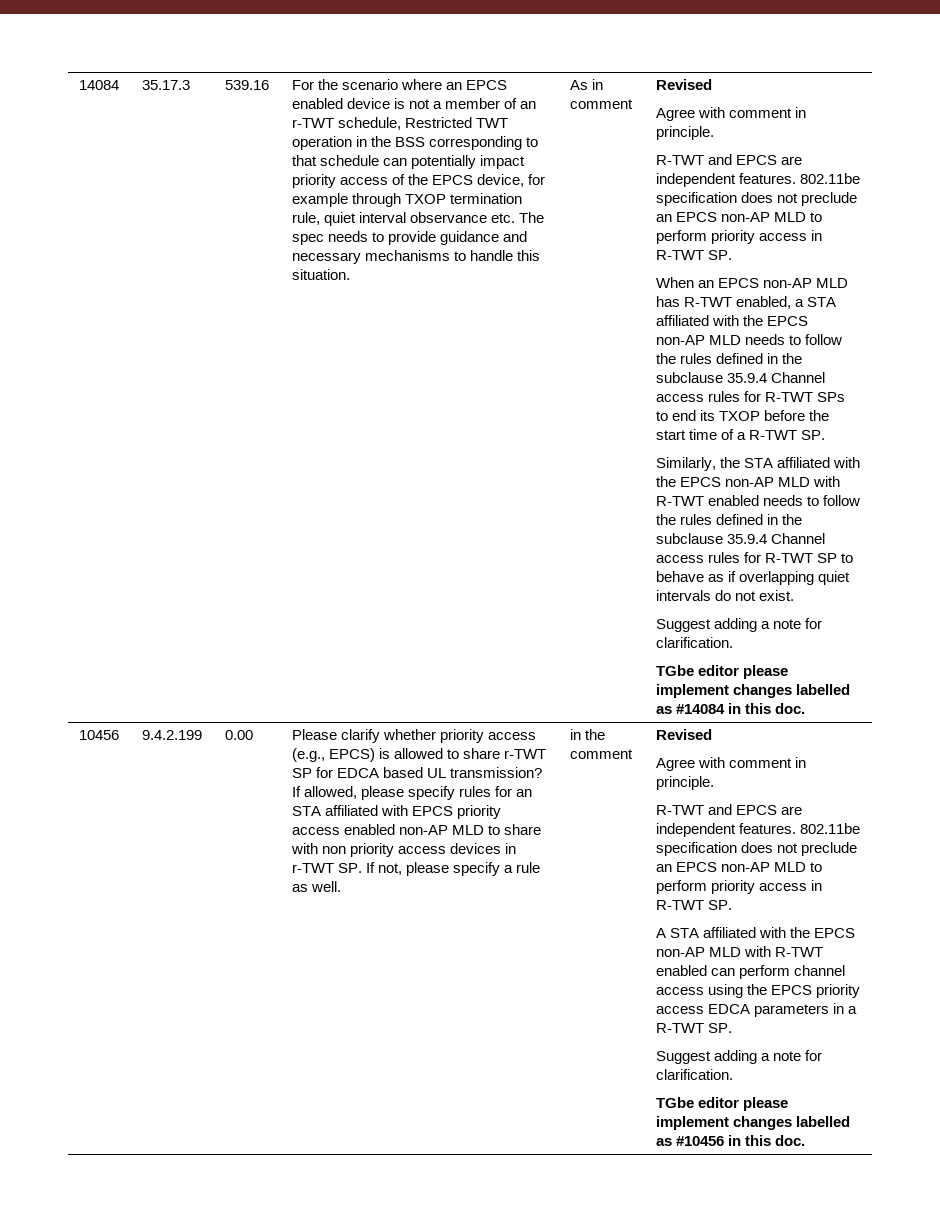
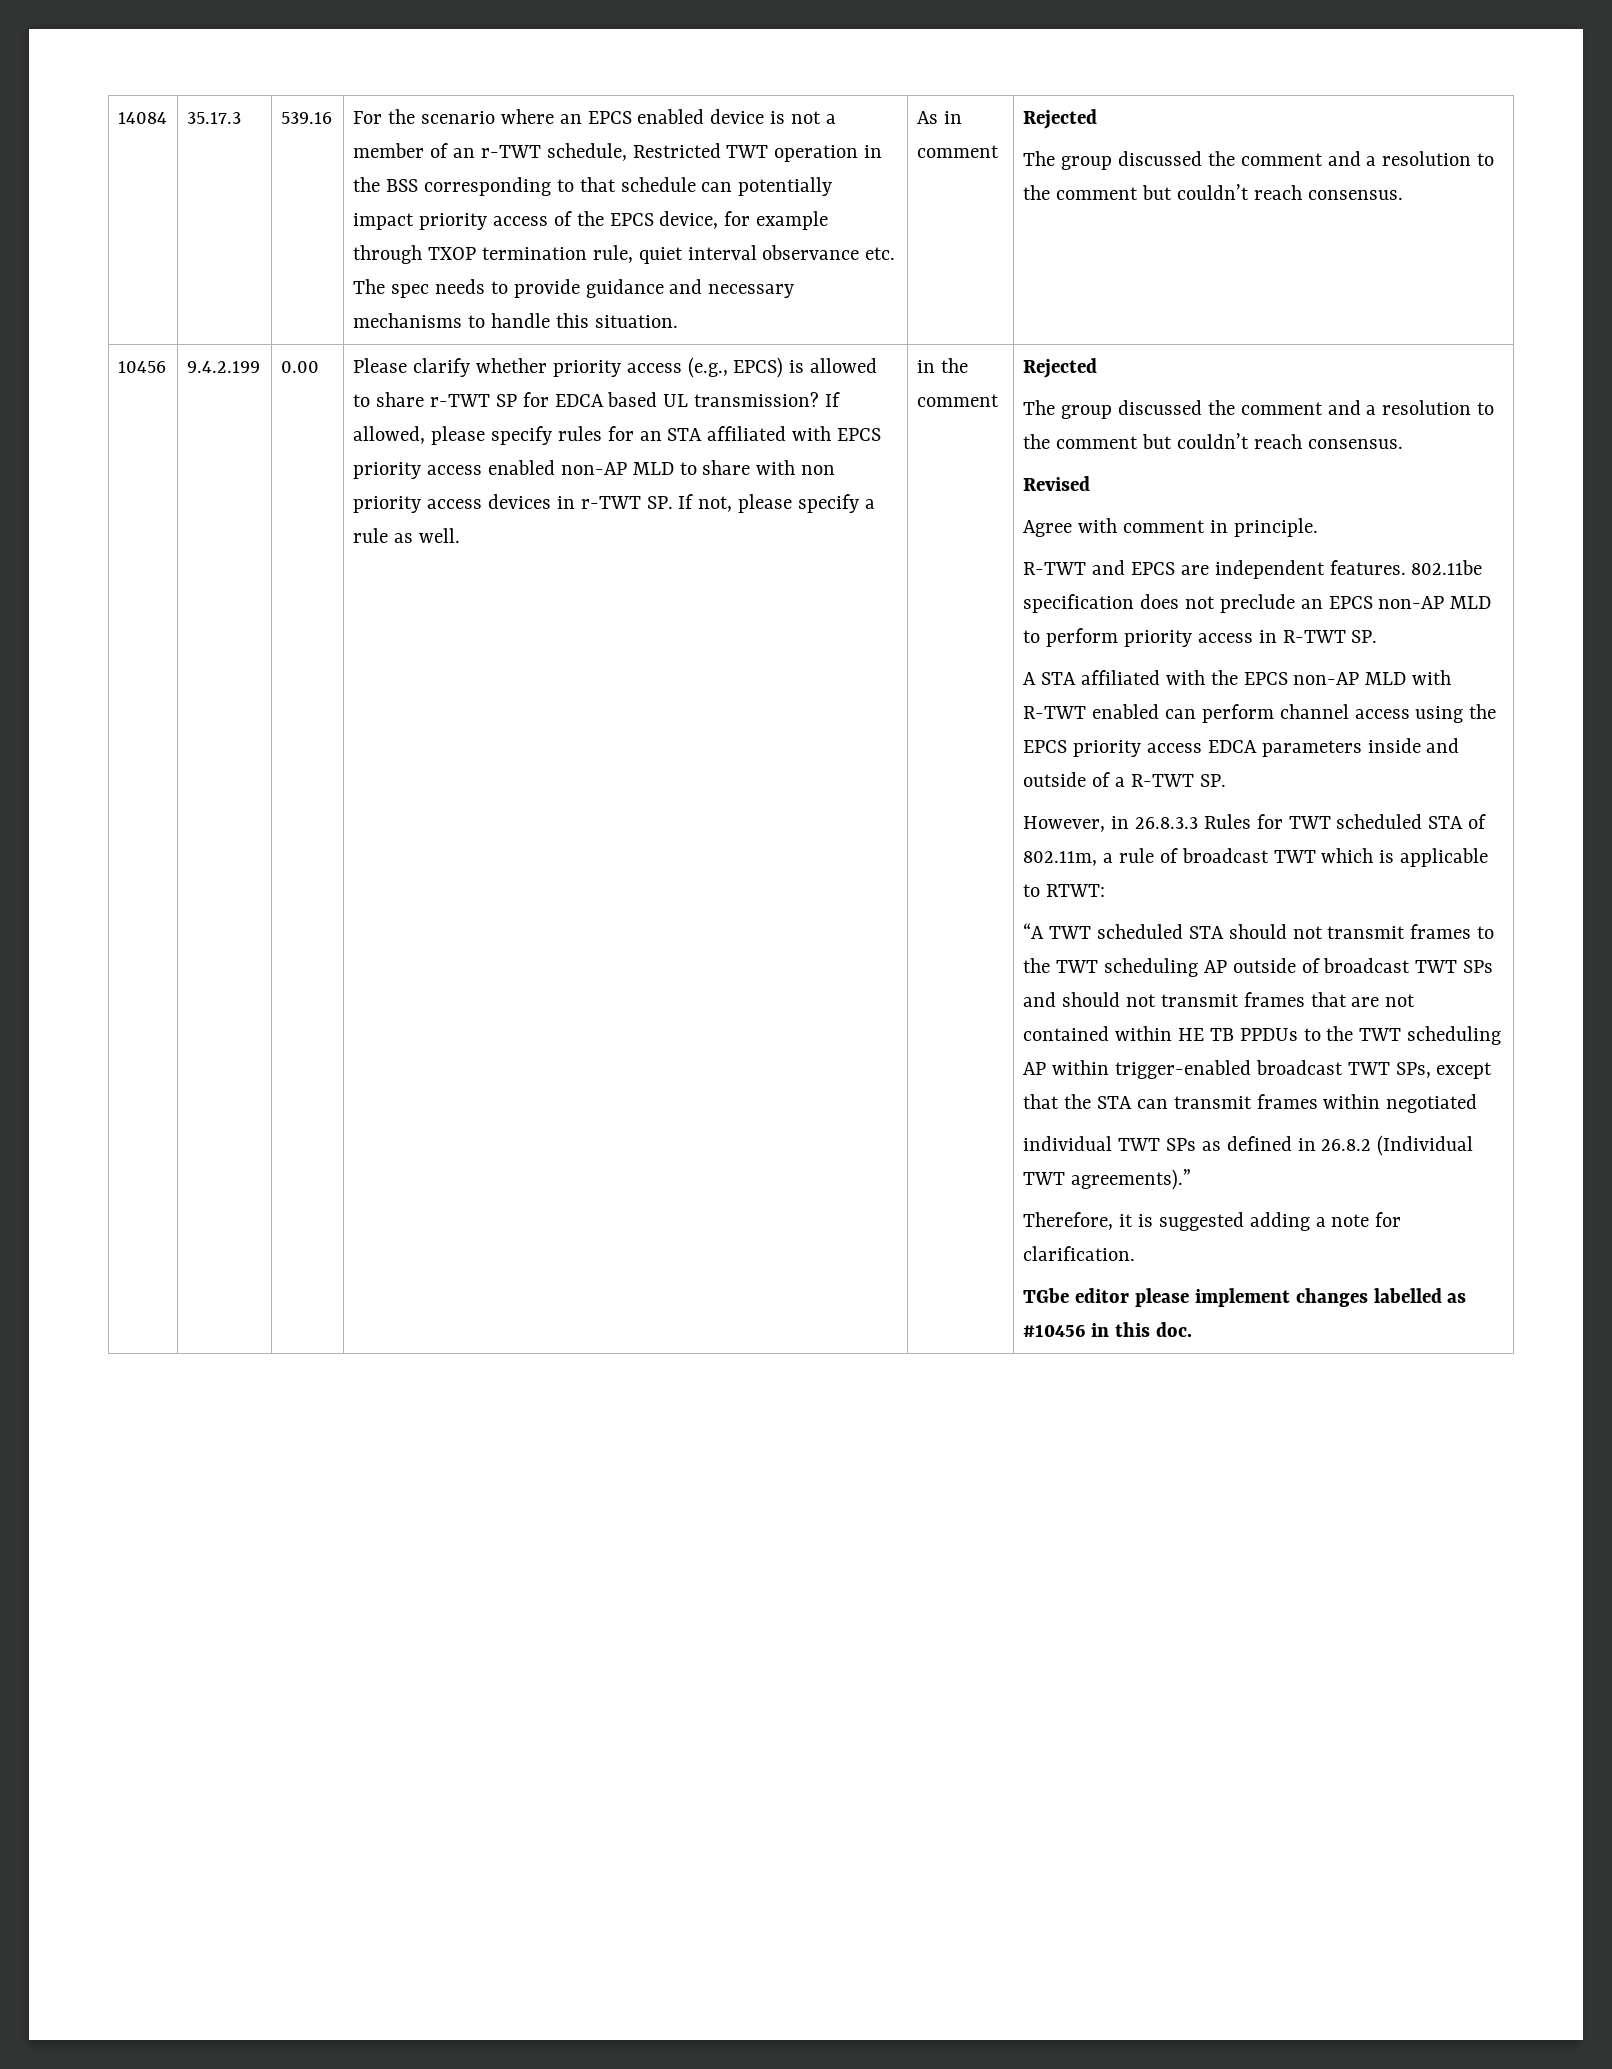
[656,79,713,90] [656,107,807,121] [656,126,715,140] [656,154,803,165] [656,173,861,187] [656,192,858,206] [656,212,823,222] [656,230,823,244] [656,250,733,260] [656,277,849,288] [656,296,837,309] [656,315,809,326] [656,334,843,345] [656,353,803,364] [656,372,826,383] [656,391,846,402] [656,410,830,421] [656,429,826,440] [656,457,861,471] [656,476,841,487] [656,495,861,506] [656,514,803,525] [656,533,826,544] [656,552,854,563] [656,571,851,585] [656,590,795,601] [656,618,823,632] [656,637,734,648] [656,665,789,679] [656,684,851,698] [656,703,806,714] Revised // Agree with comment in principle. // R-TWT and EPCS are independent features. 802.11be specification does not preclude an EPCS non-AP MLD to perform priority access in R-TWT SP. // When an EPCS non-AP MLD has R-TWT enabled, a STA affiliated with the EPCS non-AP MLD needs to follow the rules defined in the subclause 35.9.4 Channel access rules for R-TWT SPs to end its TXOP before the start time of a R-TWT SP. // Similarly, the STA affiliated with the EPCS non-AP MLD with R-TWT enabled needs to follow the rules defined in the subclause 35.9.4 Channel access rules for R-TWT SP to behave as if overlapping quiet intervals do not exist. // Suggest adding a note for clarification. // TGbe editor please implement changes labelled as #14084 in this doc. -> [1022,109,1097,129] [1022,151,1495,170] [1022,184,1403,200] Rejected // The group discussed the comment and a resolution to the comment but couldn’t reach consensus.
(634, 754) none -> [1022,358,1097,378] [1022,400,1495,419] [1022,433,1403,449] Rejected // The group discussed the comment and a resolution to the comment but couldn’t reach consensus. //
[833,1003,858,1014] [656,1023,733,1033] [656,1051,712,1064] in a R-TWT SP. // Suggest -> [1367,738,1460,753] [1022,772,1226,787] [1022,814,1487,832] [1022,848,1489,867] [1022,884,1105,897] [1022,923,1495,939] [1022,958,1494,977] [1022,992,1416,1007] [1022,1026,1502,1045] [1022,1060,1493,1079] [1022,1094,1478,1113] [1022,1135,1474,1156] [1022,1169,1191,1190] [1022,1212,1244,1231] inside and outside of a R-TWT SP. // However, in 26.8.3.3 Rules for TWT scheduled STA of 802.11m, a rule of broadcast TWT which is applicable to RTWT: // “A TWT scheduled STA should not transmit frames to the TWT scheduling AP outside of broadcast TWT SPs and should not transmit frames that are not contained within HE TB PPDUs to the TWT scheduling AP within trigger-enabled broadcast TWT SPs, except that the STA can transmit frames within negotiated // individual TWT SPs as defined in 26.8.2 (Individual TWT agreements).” // Therefore, it is suggested

